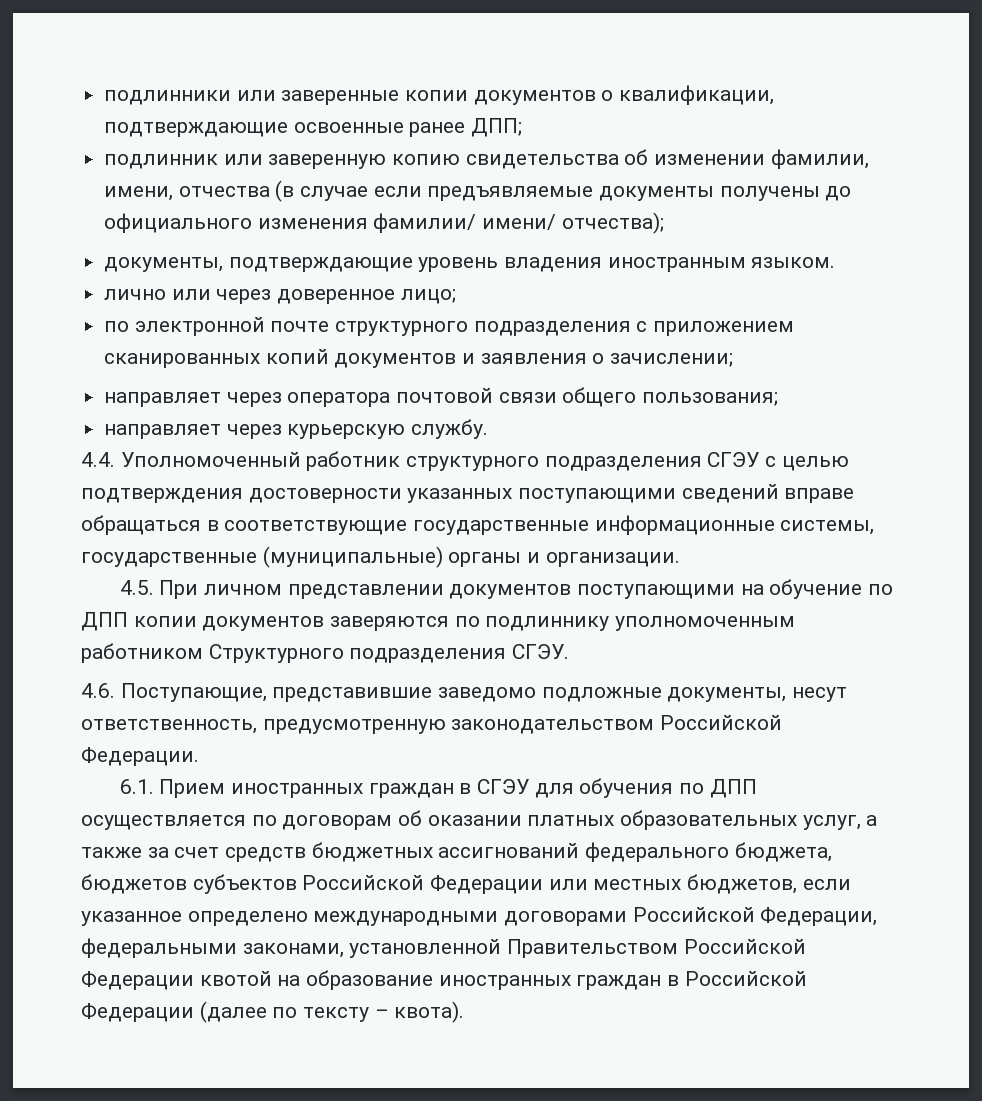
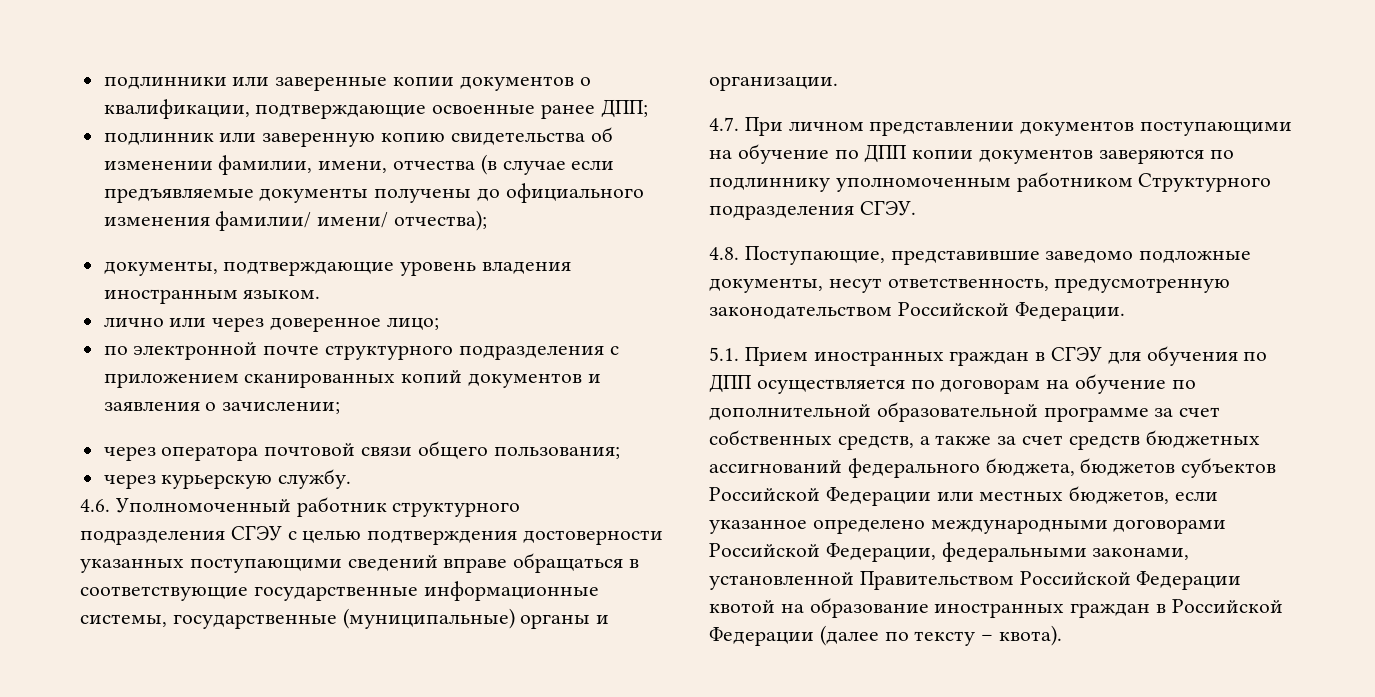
[104,392,222,407] направляет -> (341, 407) none
[104,424,222,439] направляет -> (620, 452) none
[81,452,115,467] 4.4. -> [80,499,110,512] 4.6.
[119,580,154,595] 4.5. -> [709,117,739,131] 4.7.
[81,683,115,698] 4.6. -> [709,247,739,260] 4.8.
[119,779,154,794] 6.1. -> [709,347,739,361] 5.1.
[398,810,861,830] об оказании платных образовательных услуг, -> [1046,374,1196,394] [709,402,1221,422] [709,430,914,450] на обучение по дополнительной образовательной программе за счет собственных средств,

